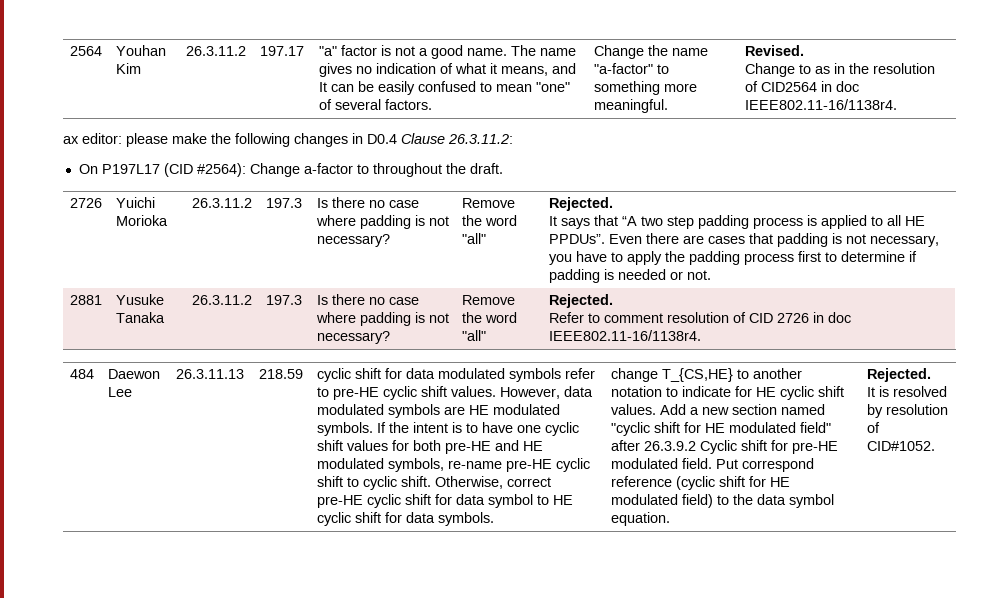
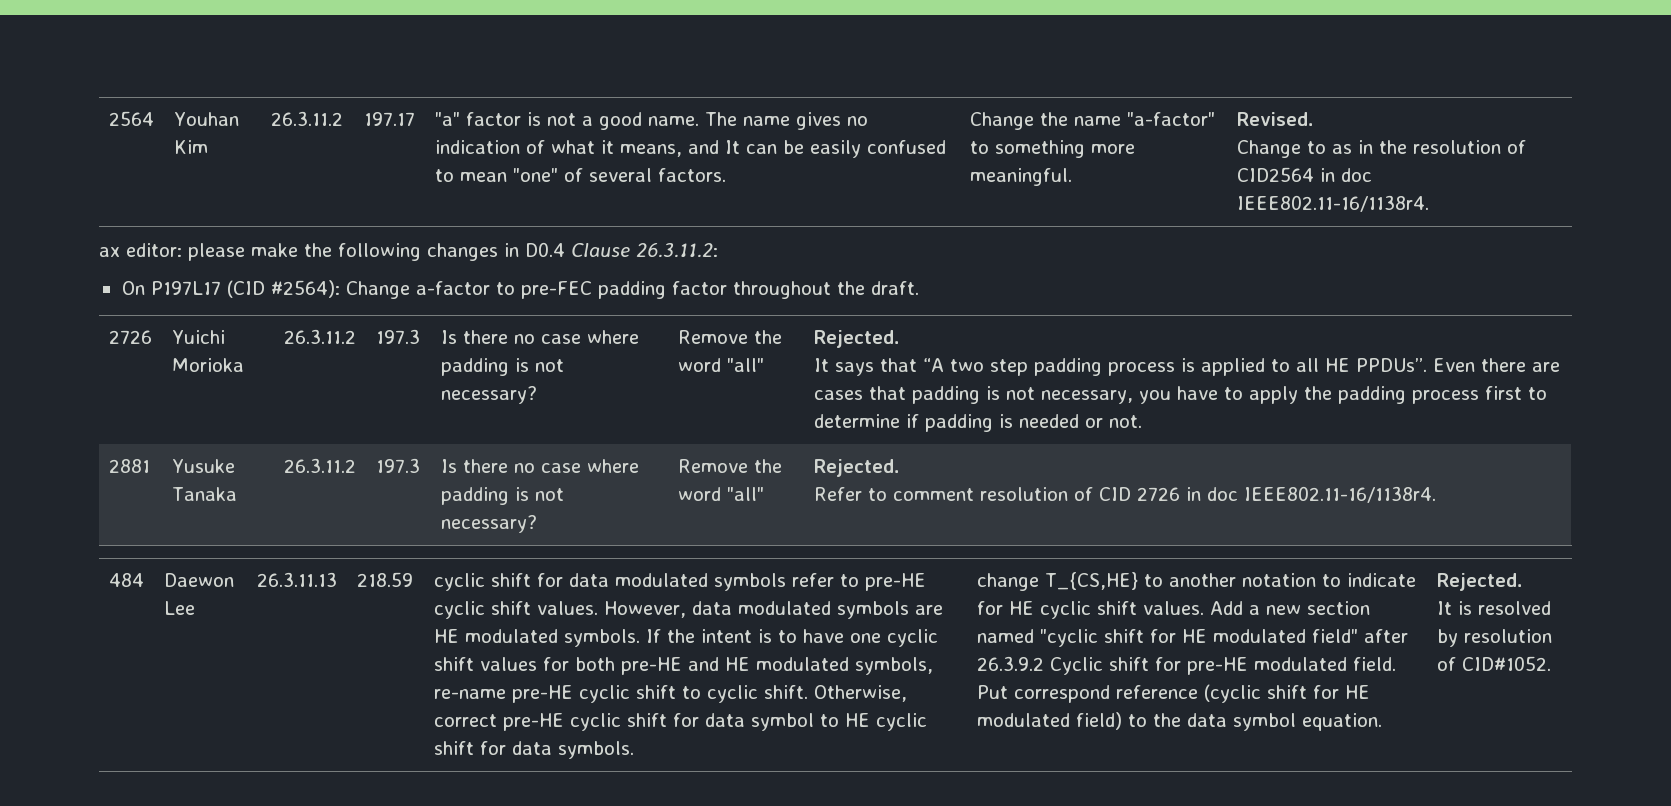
(369, 169) none -> [520,281,727,299] pre-FEC padding factor

